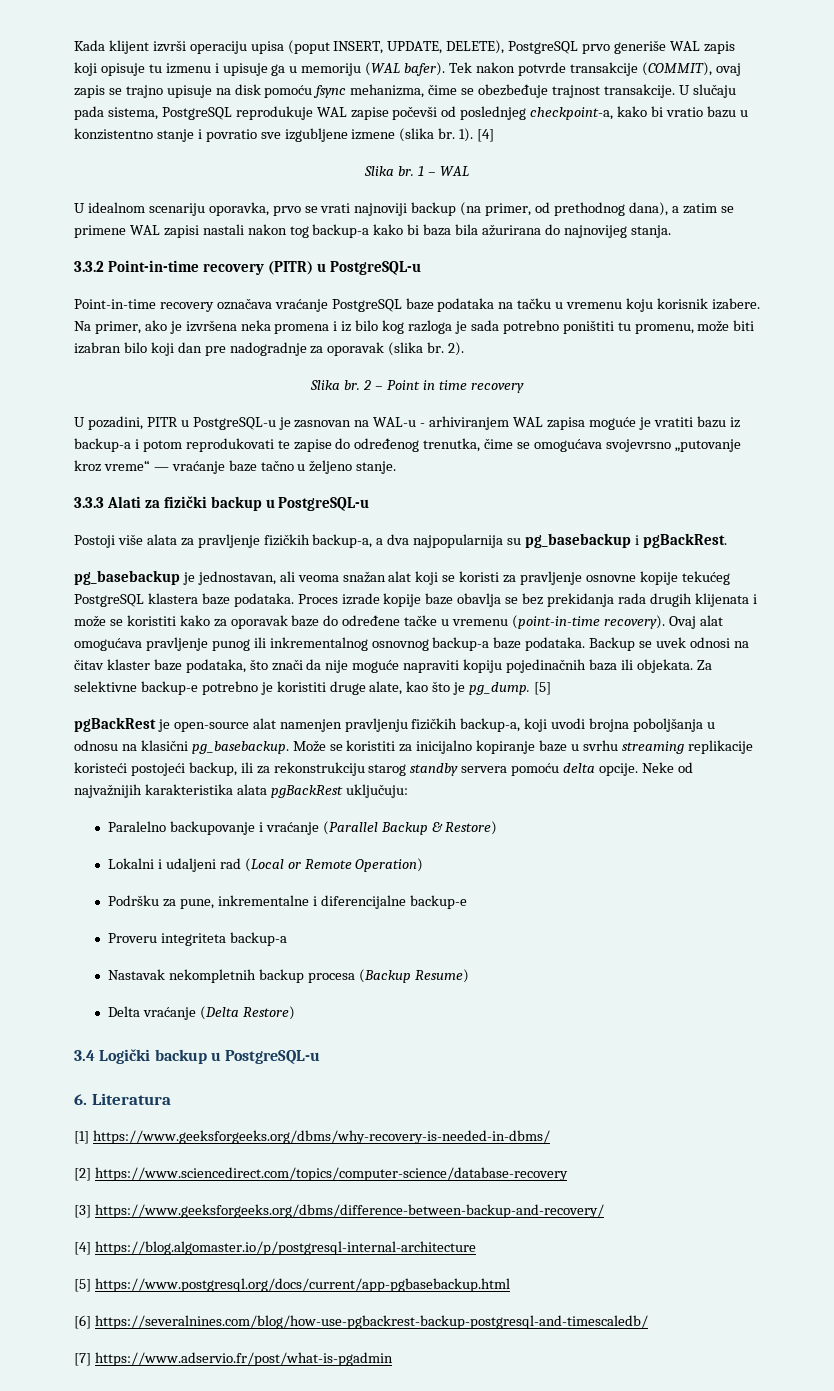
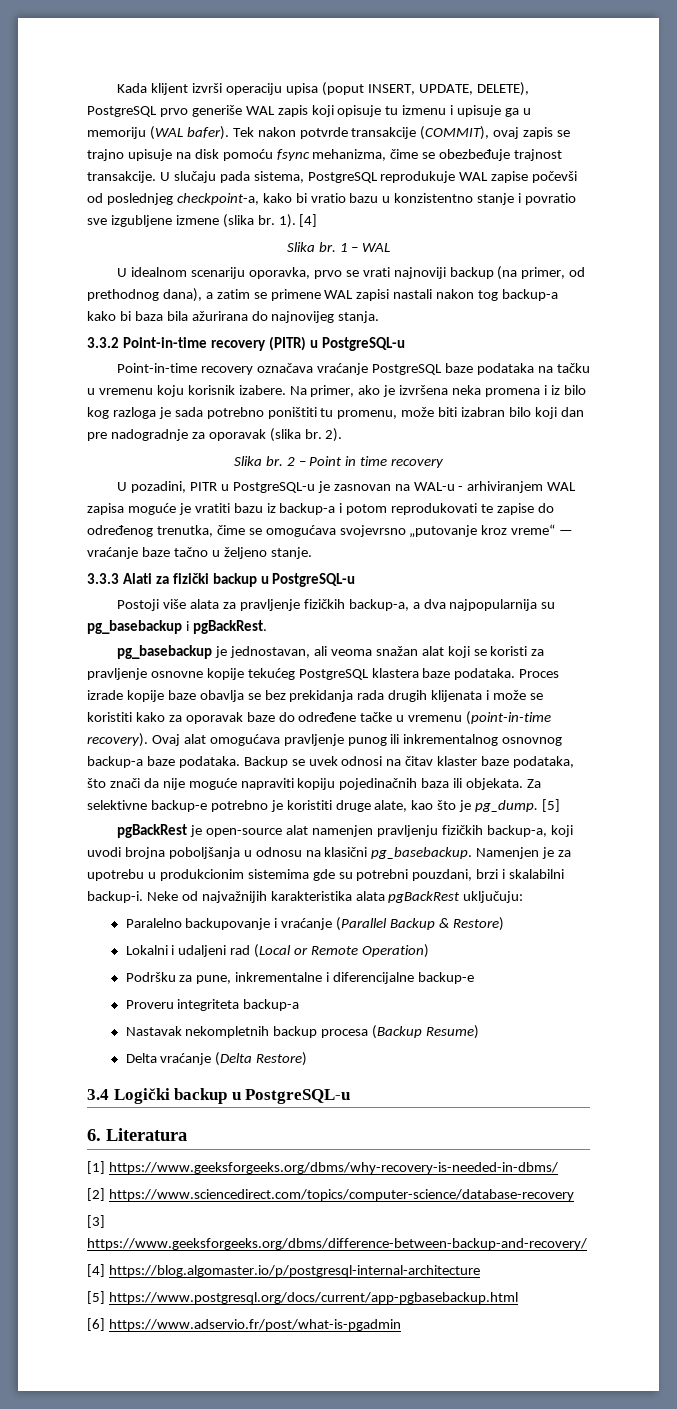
[292,740,753,754] [74,762,639,776] Može se koristiti za inicijalno kopiranje baze u svrhu streaming replikacije koristeći postojeći backup, ili za rekonstrukciju starog standby servera pomoću delta opcije. -> [476,847,572,859] [87,869,565,881] [87,891,143,903] Namenjen je za upotrebu u produkcionim sistemima gde su potrebni pouzdani, brzi i skalabilni backup-i.
[94,1315,648,1329] [74,1353,91,1366] https://severalnines.com/blog/how-use-pgbackrest-backup-postgresql-and-timescaledb/ // [7] -> (105, 1324) none

